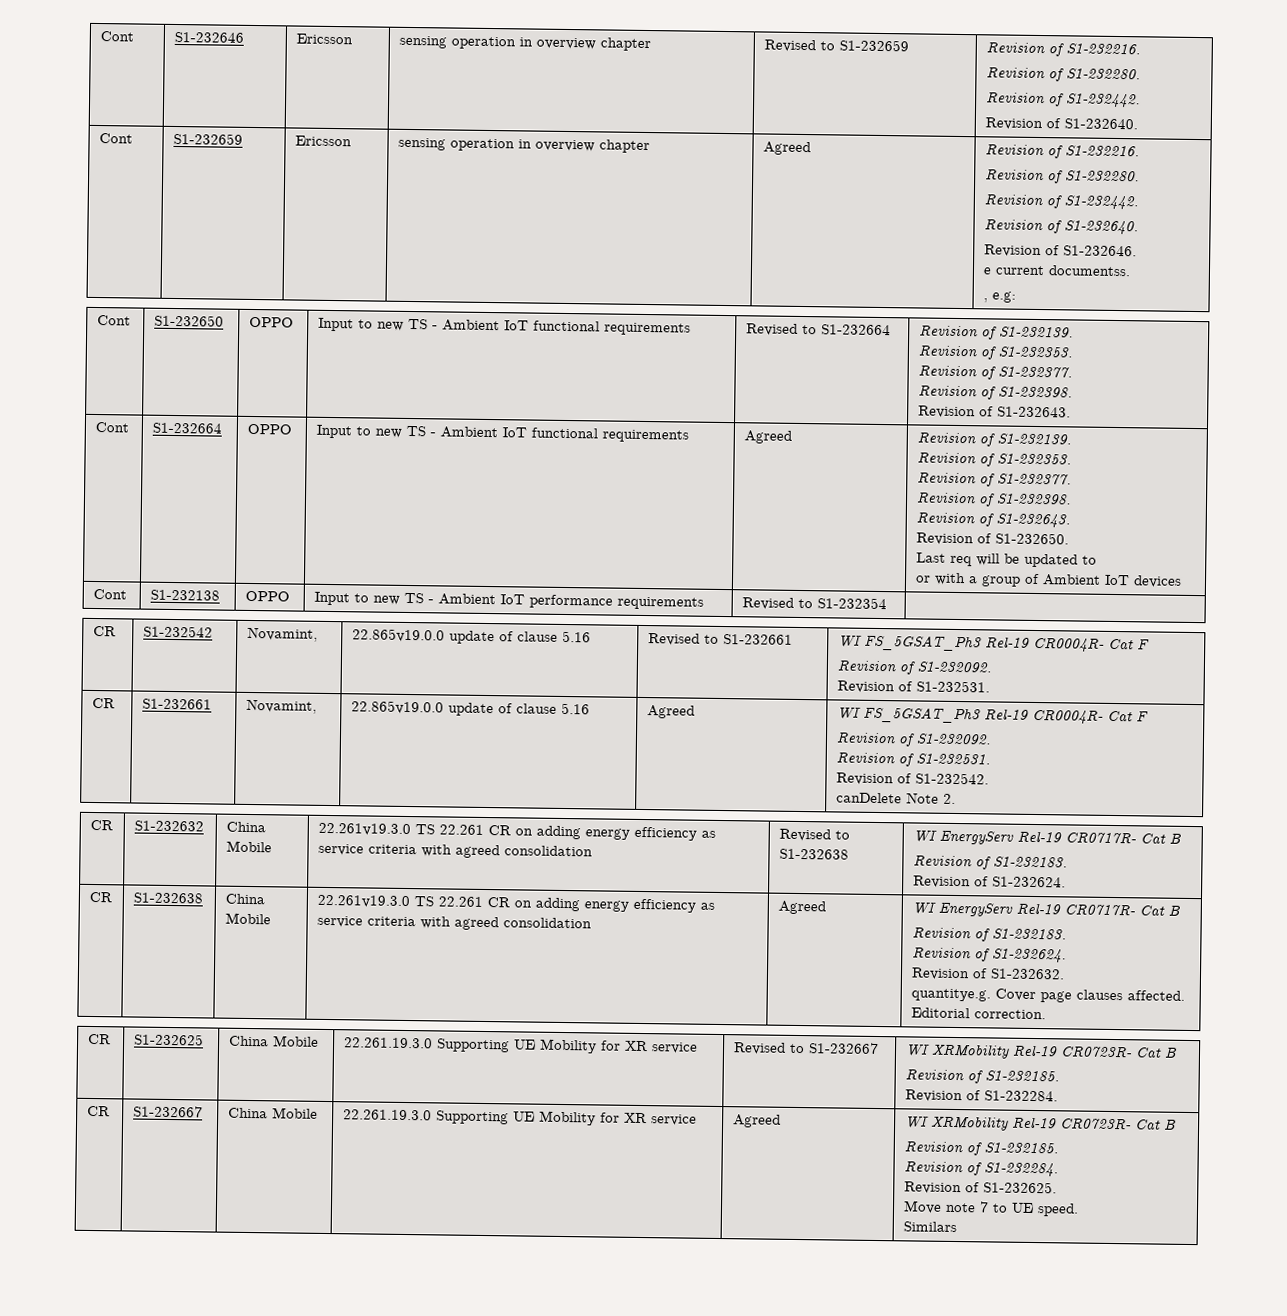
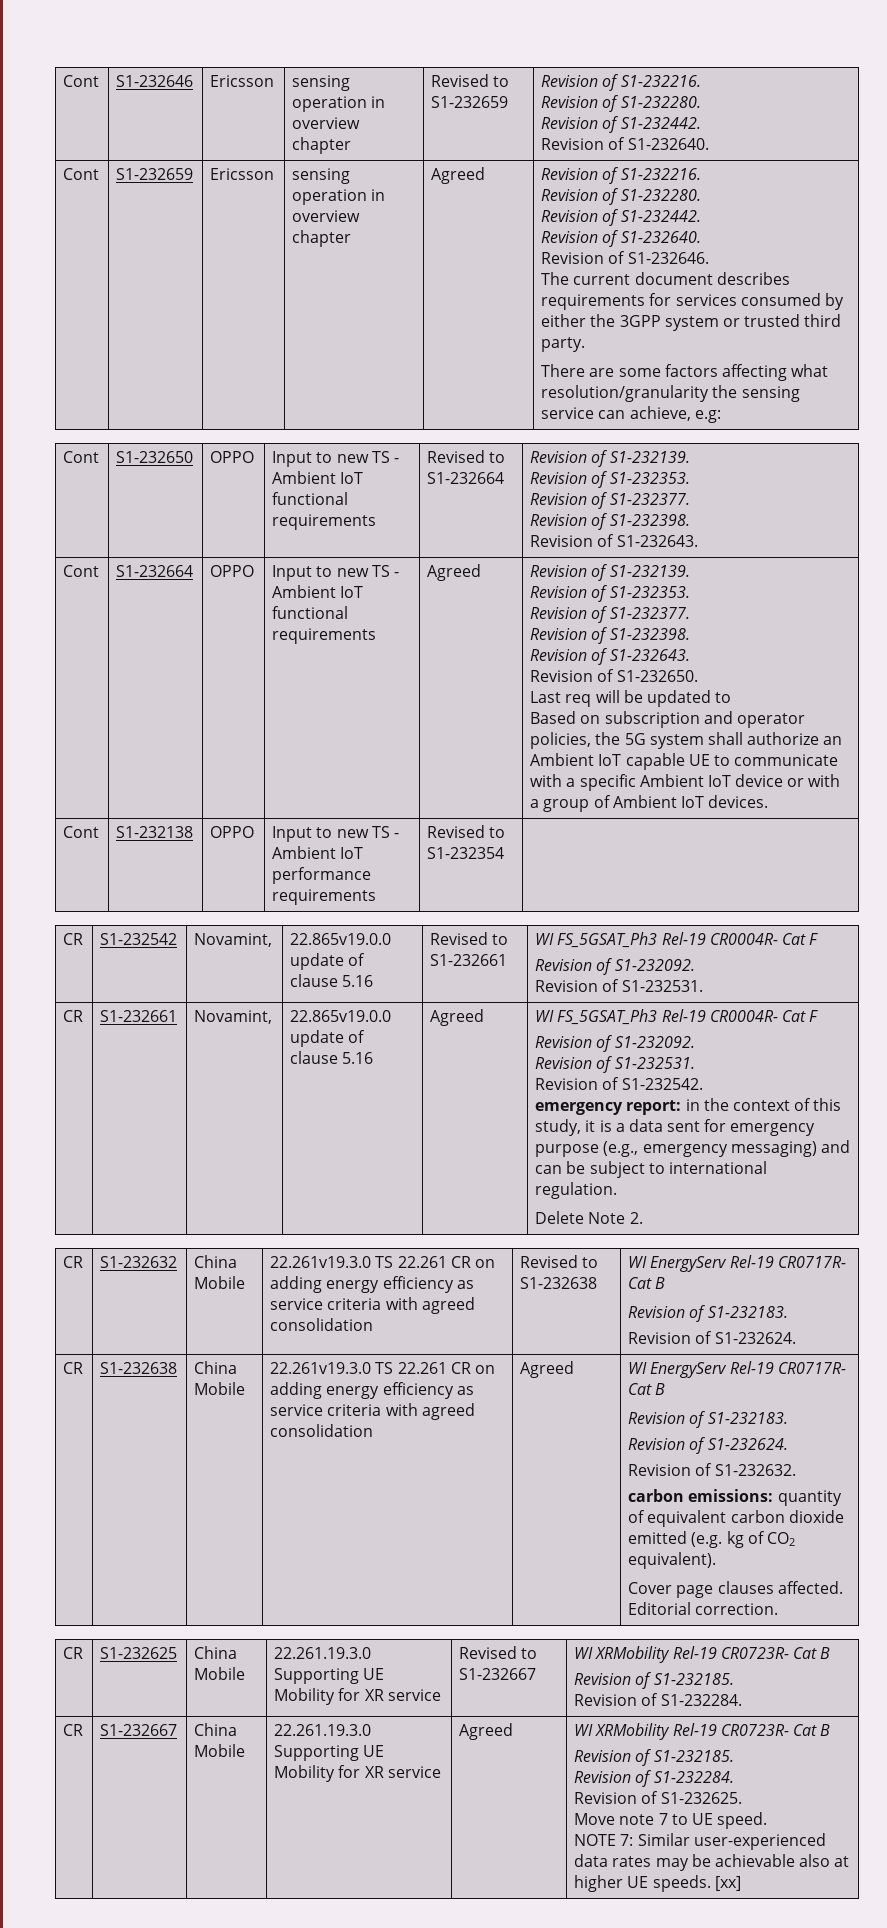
[982,265,1131,277] [982,298,988,303] e current documentss. // , -> [541,272,790,285] [541,293,844,310] [541,314,842,331] [541,337,586,352] [541,364,829,381] [541,385,800,402] [541,406,691,421] The current document describes requirements for services consumed by either the 3GPP system or trusted third party. // There are some factors affecting what resolution/granularity the sensing service can achieve,
(1097, 560) none -> [530,711,805,728] [530,732,843,749] [530,753,839,770] [530,774,784,791] Based on subscription and operator policies, the 5G system shall authorize an Ambient IoT capable UE to communicate with a specific Ambient IoT device
[1132,575,1182,588] devices -> [708,795,769,808] devices.
[835,792,902,804] canDelete -> [535,1098,842,1115] [535,1119,816,1136] [535,1140,850,1157] [535,1161,767,1178] [535,1182,618,1199] [535,1211,585,1224] emergency report: in the context of this study, it is a data sent for emergency purpose (e.g., emergency messaging) and can be subject to international regulation. // Delete
[910,988,991,1002] quantitye.g. -> [628,1489,842,1506] [628,1510,844,1527] [628,1531,795,1548] [628,1552,717,1569] carbon emissions: quantity of equivalent carbon dioxide emitted (e.g. kg of CO2 equivalent). //
[902,1221,957,1233] Similars -> [574,1833,826,1850] [574,1854,850,1871] [574,1875,741,1892] NOTE 7: Similar user-experienced data rates may be achievable also at higher UE speeds. [xx]

